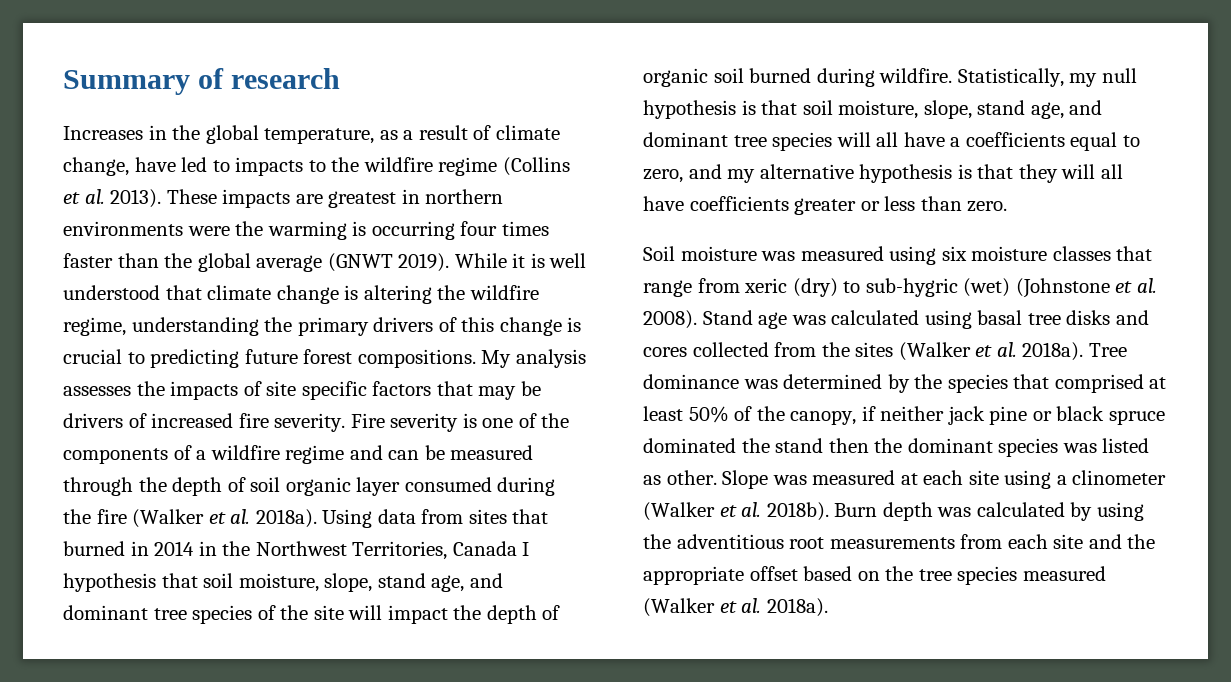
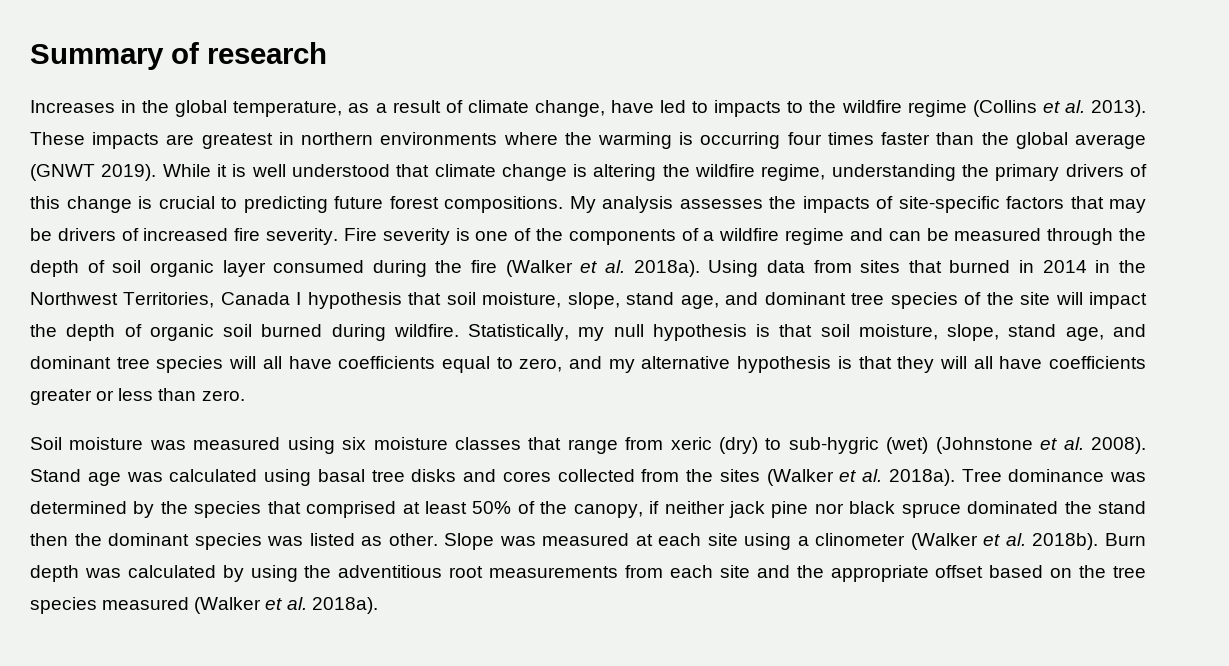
[187,226,230,236] were -> [503,132,558,145] where
[266,381,367,400] site specific -> [898,196,1000,213] site-specific
[950,137,961,147] a -> (332, 362) none
[1032,411,1052,421] or -> [814,503,844,514] nor

